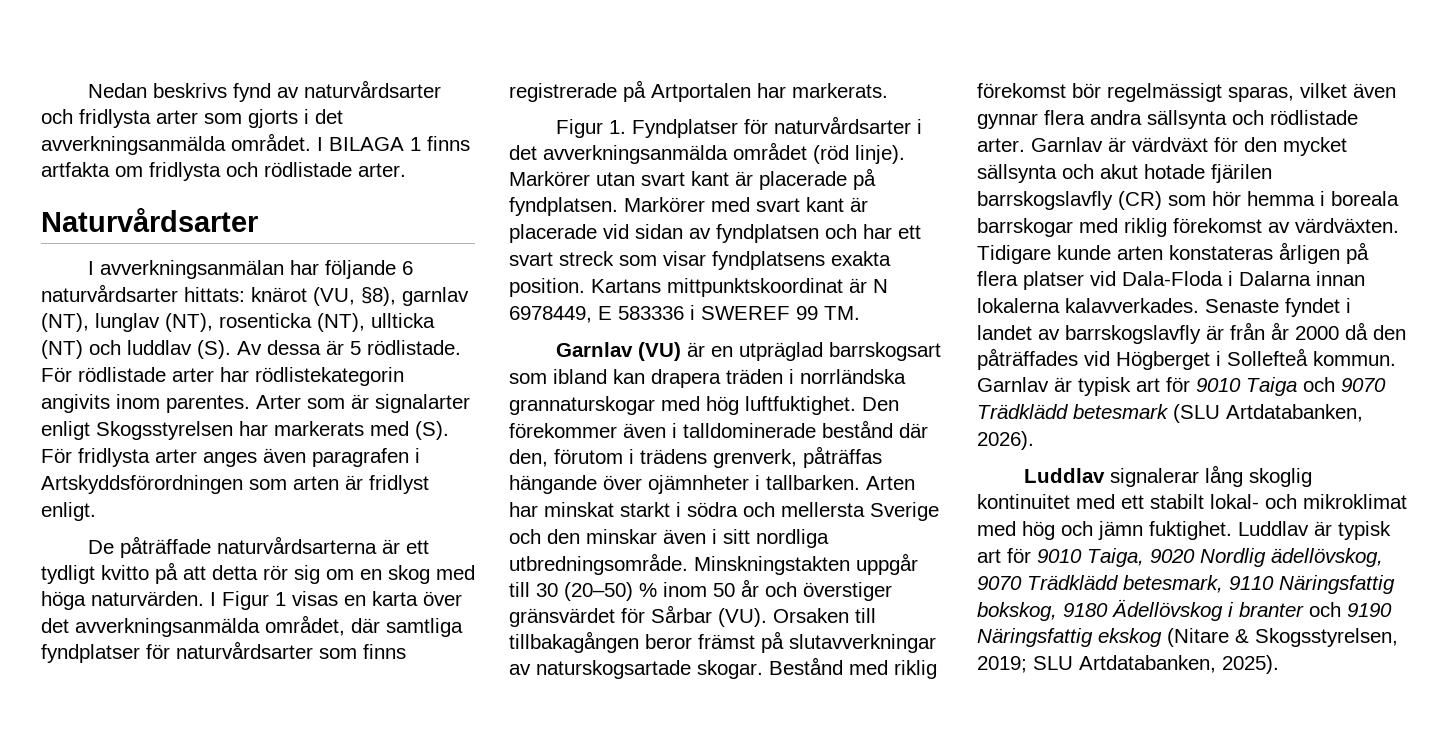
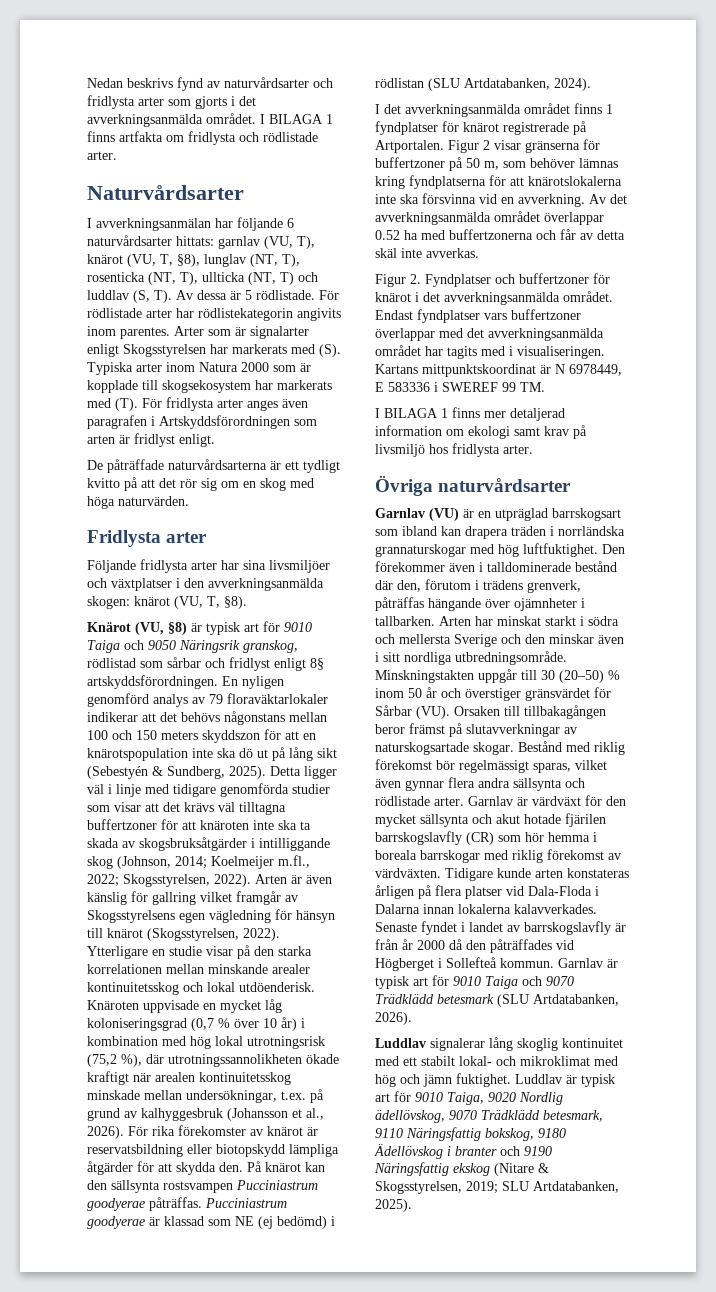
[251,287,469,306] [41,313,435,332] [41,340,231,359] knärot (VU, §8), garnlav (NT), lunglav (NT), rosenticka (NT), ullticka (NT) och luddlav (S). -> [218,236,315,249] [87,254,300,267] [87,272,318,285] [87,290,172,303] garnlav (VU, T), knärot (VU, T, §8), lunglav (NT, T), rosenticka (NT, T), ullticka (NT, T) och luddlav (S, T).
(449, 430) none -> [87,362,311,375] [87,380,332,393] [87,398,138,411] Typiska arter inom Natura 2000 som är kopplade till skogsekosystem har markerats med (T).
[212,565,258,580] detta -> [159,478,176,488] det
[210,591,462,610] [41,615,463,637] [41,641,406,663] [509,80,888,102] [556,116,923,138] [509,142,905,164] [509,168,876,190] [509,197,868,216] [509,224,921,243] [509,251,891,270] [509,278,585,297] I Figur 1 visas en karta över det avverkningsanmälda området, där samtliga fyndplatser för naturvårdsarter som finns registrerade på Artportalen har markerats. // Figur 1. Fyndplatser för naturvårdsarter i det avverkningsanmälda området (röd linje). Markörer utan svart kant är placerade på fyndplatsen. Markörer med svart kant är placerade vid sidan av fyndplatsen och har ett svart streck som visar fyndplatsens exakta position. -> [87,530,208,547] [87,559,330,573] [87,578,324,591] [87,596,247,609] [87,621,312,635] [87,640,298,653] [87,657,324,671] [87,675,284,689] [87,693,328,707] [87,711,327,725] [87,729,316,743] [87,747,337,761] [87,766,337,779] [87,783,330,797] [87,802,286,815] [87,819,311,830] [87,837,330,851] [87,855,310,869] [87,874,332,887] [87,891,298,905] [87,909,335,923] [87,928,280,941] [87,945,312,959] [87,964,310,974] [87,982,315,995] [87,999,282,1013] [87,1017,305,1031] [87,1036,325,1049] [87,1054,339,1067] [87,1071,291,1085] [87,1089,324,1103] [87,1108,324,1121] [87,1125,318,1139] [87,1144,339,1157] [87,1161,325,1175] [87,1180,318,1193] [87,1197,287,1211] [87,1216,335,1229] [375,78,591,91] [375,103,613,117] [375,121,587,135] [375,139,600,153] [375,157,618,171] [375,175,622,189] [375,193,627,207] [375,211,604,225] [375,229,625,240] [375,248,479,258] [375,273,610,287] [375,291,613,305] [375,309,581,323] [375,328,604,341] [375,345,605,359] // Fridlysta arter // Följande fridlysta arter har sina livsmiljöer och växtplatser i den avverkningsanmälda skogen: knärot (VU, T, §8). // Knärot (VU, §8) är typisk art för 9010 Taiga och 9050 Näringsrik granskog, rödlistad som sårbar och fridlyst enligt 8§ artskyddsförordningen. En nyligen genomförd analys av 79 floraväktarlokaler indikerar att det behövs någonstans mellan 100 och 150 meters skyddszon för att en knärotspopulation inte ska dö ut på lång sikt (Sebestyén & Sundberg, 2025). Detta ligger väl i linje med tidigare genomförda studier som visar att det krävs väl tilltagna buffertzoner för att knäroten inte ska ta skada av skogsbruksåtgärder i intilliggande skog (Johnson, 2014; Koelmeijer m.fl., 2022; Skogsstyrelsen, 2022). Arten är även känslig för gallring vilket framgår av Skogsstyrelsens egen vägledning för hänsyn till knärot (Skogsstyrelsen, 2022). Ytterligare en studie visar på den starka korrelationen mellan minskande arealer kontinuitetsskog och lokal utdöenderisk. Knäroten uppvisade en mycket låg koloniseringsgrad (0,7 % över 10 år) i kombination med hög lokal utrotningsrisk (75,2 %), där utrotningssannolikheten ökade kraftigt när arealen kontinuitetsskog minskade mellan undersökningar, t.ex. på grund av kalhyggesbruk (Johansson et al., 2026). För rika förekomster av knärot är reservatsbildning eller biotopskydd lämpliga åtgärder för att skydda den. På knärot kan den sällsynta rostsvampen Pucciniastrum goodyerae påträffas. Pucciniastrum goodyerae är klassad som NE (ej bedömd) i rödlistan (SLU Artdatabanken, 2024). // I det avverkningsanmälda området finns 1 fyndplatser för knärot registrerade på Artportalen. Figur 2 visar gränserna för buffertzoner på 50 m, som behöver lämnas kring fyndplatserna för att knärotslokalerna inte ska försvinna vid en avverkning. Av det avverkningsanmälda området överlappar 0.52 ha med buffertzonerna och får av detta skäl inte avverkas. // Figur 2. Fyndplatser och buffertzoner för knärot i det avverkningsanmälda området. Endast fyndplatser vars buffertzoner överlappar med det avverkningsanmälda området har tagits med i visualiseringen.
(860, 313) none -> [375,407,565,421] [375,425,587,439] [375,443,533,457] [375,475,572,496] // I BILAGA 1 finns mer detaljerad information om ekologi samt krav på livsmiljö hos fridlysta arter. // Övriga naturvårdsarter

